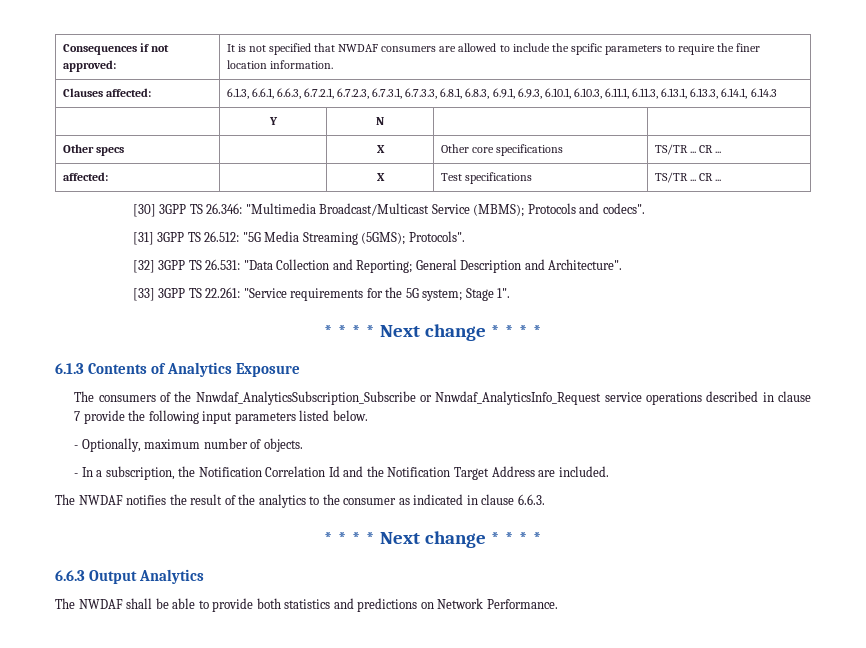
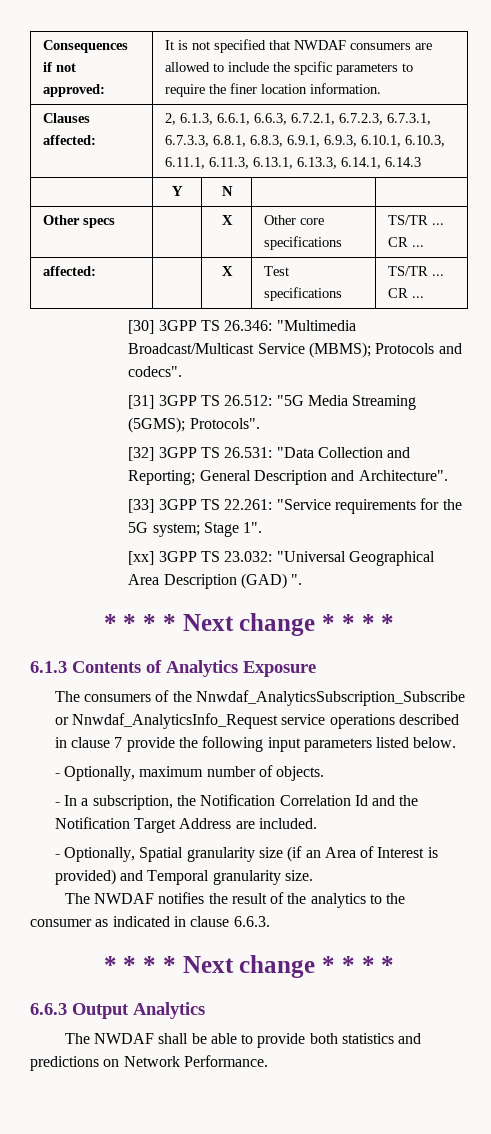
(151, 92) none -> [164,113,176,125] 2,
(511, 293) none -> [128,551,435,566] [128,573,303,589] // [xx] 3GPP TS 23.032: "Universal Geographical Area Description (GAD) ".
(609, 471) none -> [54,846,438,862] [54,869,313,885] // - Optionally, Spatial granularity size (if an Area of Interest is provided) and Temporal granularity size.

